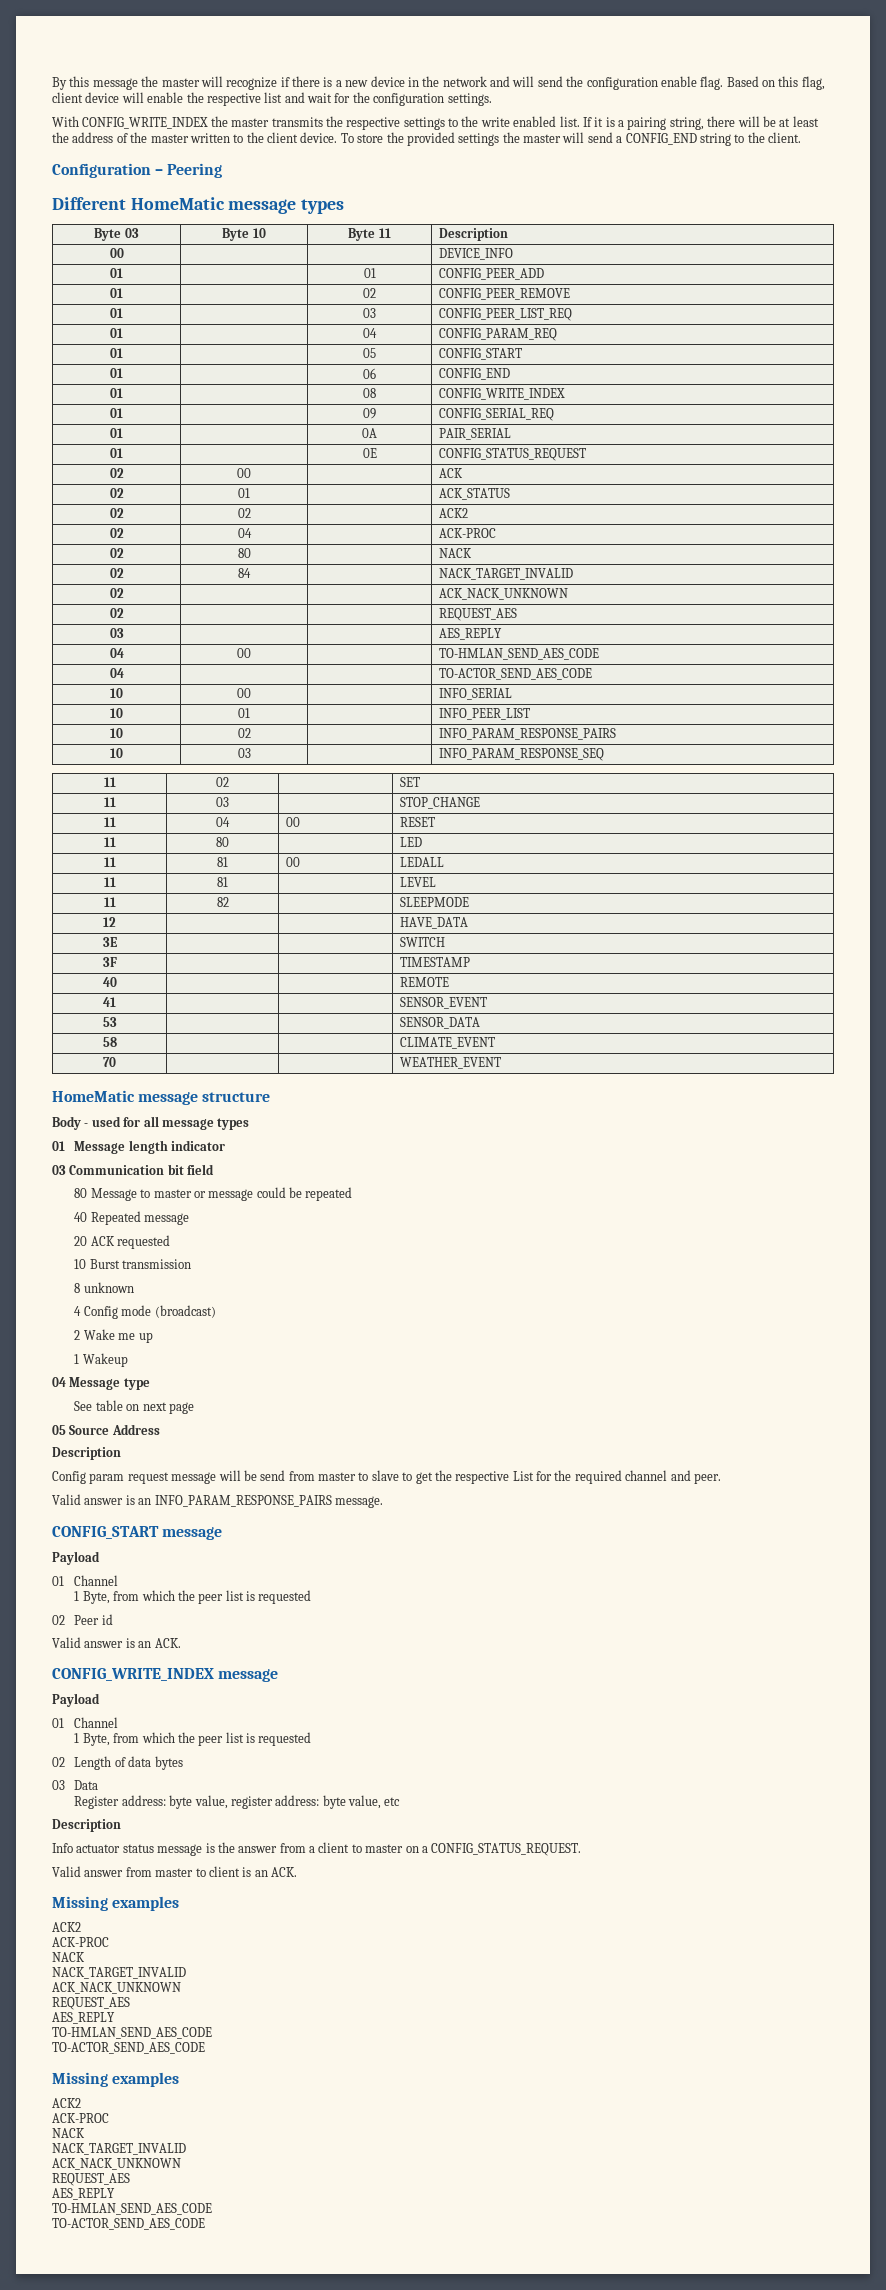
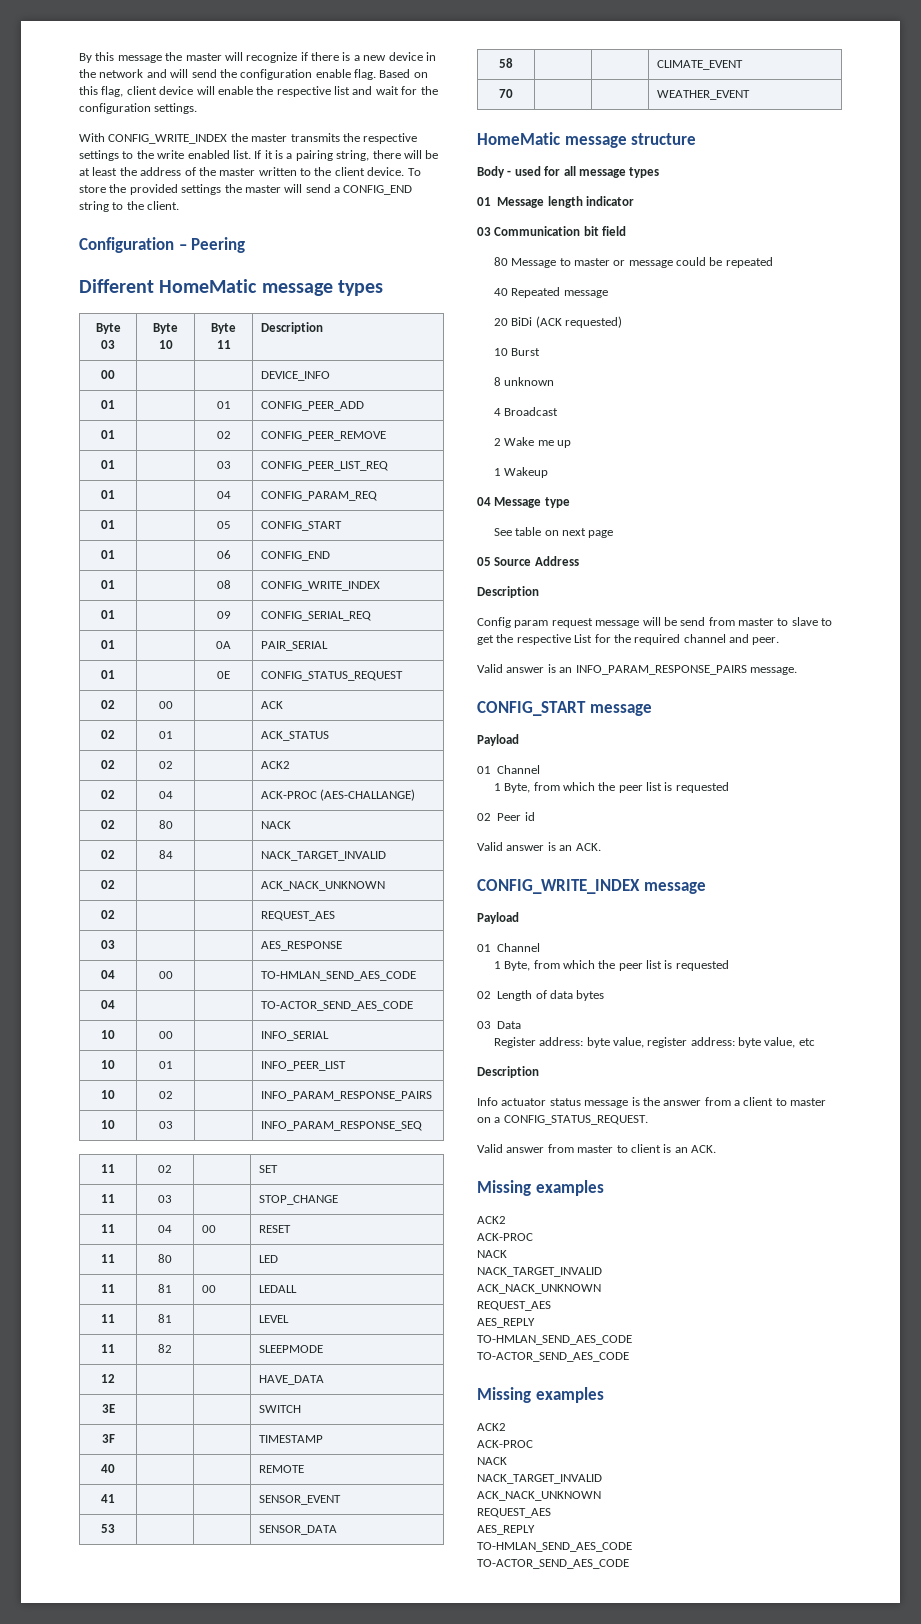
(496, 533) none -> [320,789,416,801] (AES-CHALLANGE)
[438,628,502,640] AES_REPLY -> [261,941,343,951] AES_RESPONSE
[90,1235,171,1249] ACK requested -> [511,316,622,328] BiDi (ACK requested)
[122,1259,192,1269] transmission -> (541, 352) none
[83,1305,216,1319] Config mode (broadcast) -> [504,407,559,416] Broadcast

